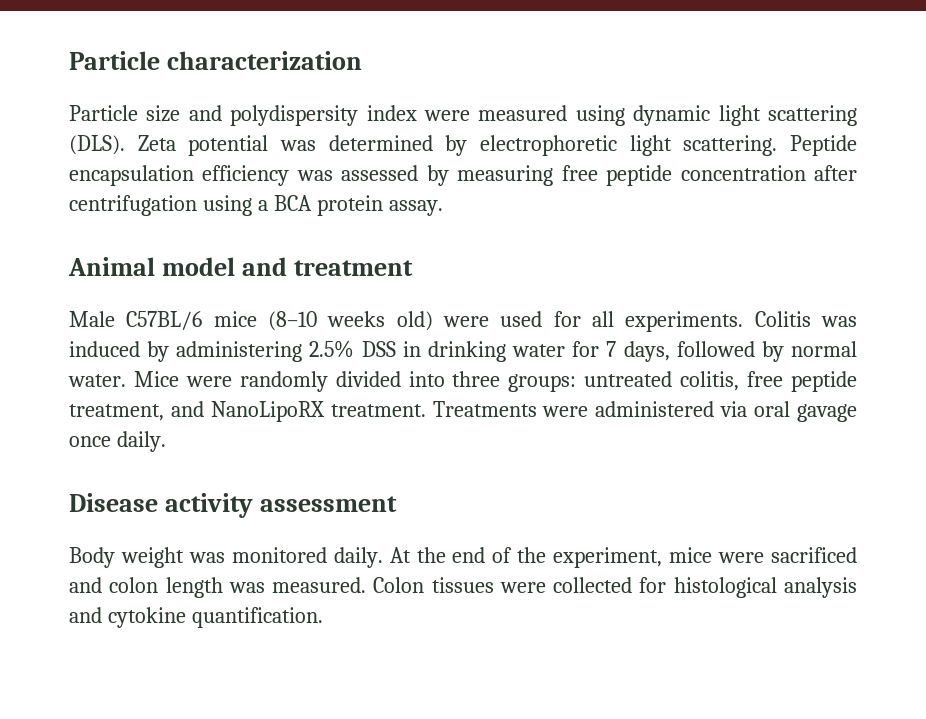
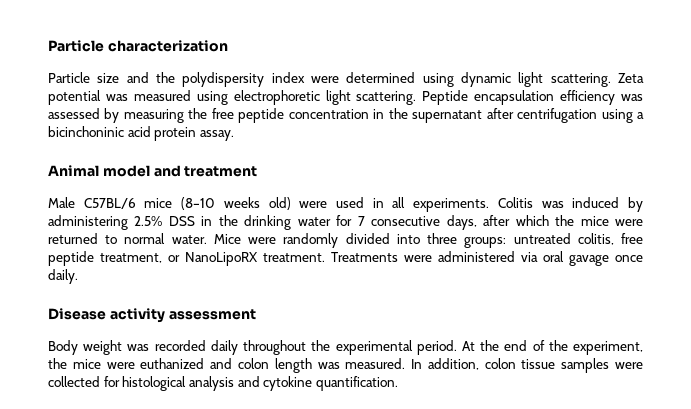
(222, 113) none -> [156,72,175,83] the
[478,105,568,121] measured -> [346,72,416,83] determined
[767,105,857,126] [69,135,125,155] scattering (DLS). -> [550,73,611,87] scattering.
[328,135,468,156] determined by -> [133,90,228,105] measured using
(554, 175) none -> [188,108,208,119] the
(806, 173) none -> [373,108,483,123] in the supernatant
[273,195,312,211] BCA -> [48,126,151,137] bicinchoninic acid
[553,311,581,327] for -> [372,198,384,208] in
(421, 349) none -> [218,215,238,226] the
[623,341,784,362] days, followed by -> [371,215,644,230] [48,233,118,244] consecutive days, after which the mice were returned to
[170,401,204,417] and -> [168,255,180,262] or
[231,547,383,568] monitored daily. -> [154,340,457,355] recorded daily throughout the experimental period.
[669,547,857,563] mice were sacrificed -> [48,358,205,369] the mice were euthanized
[373,577,494,593] Colon tissues -> [411,358,610,373] In addition, colon tissue samples

